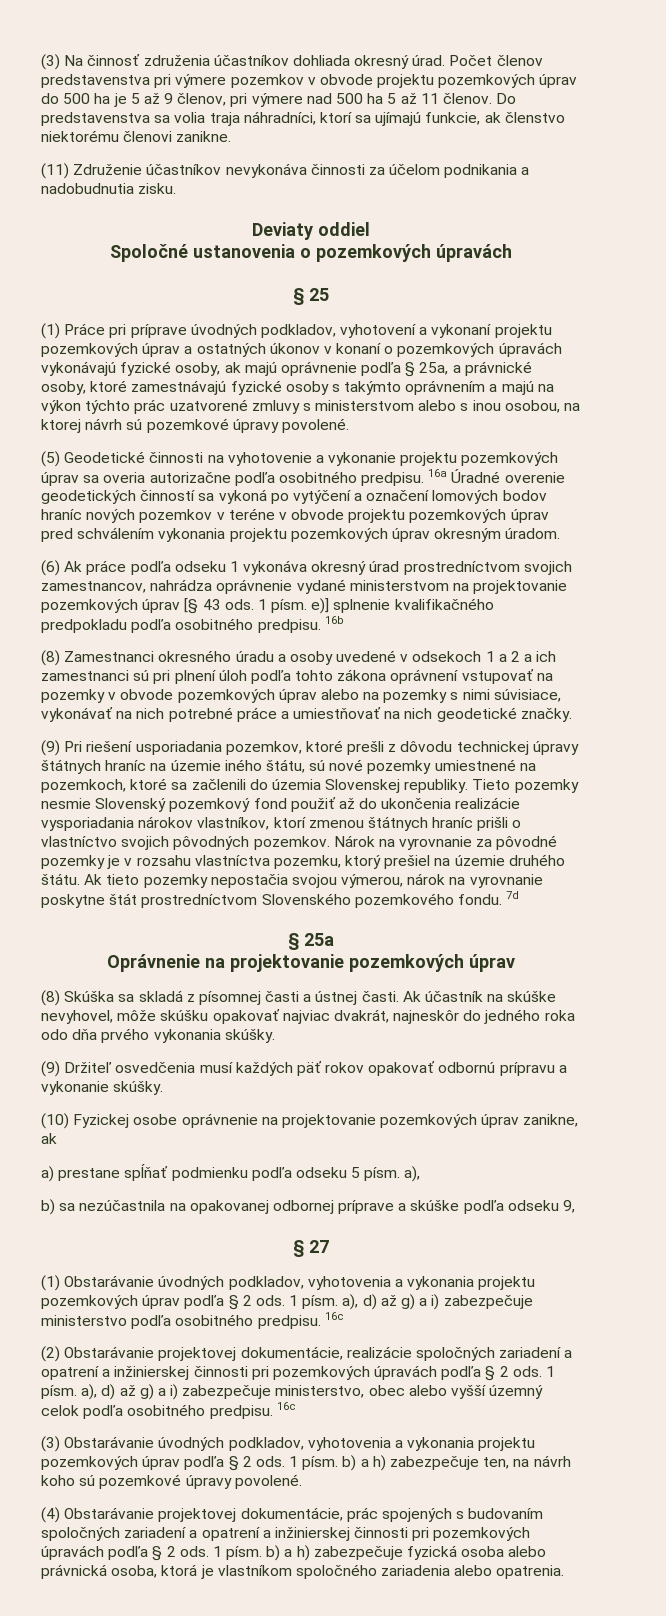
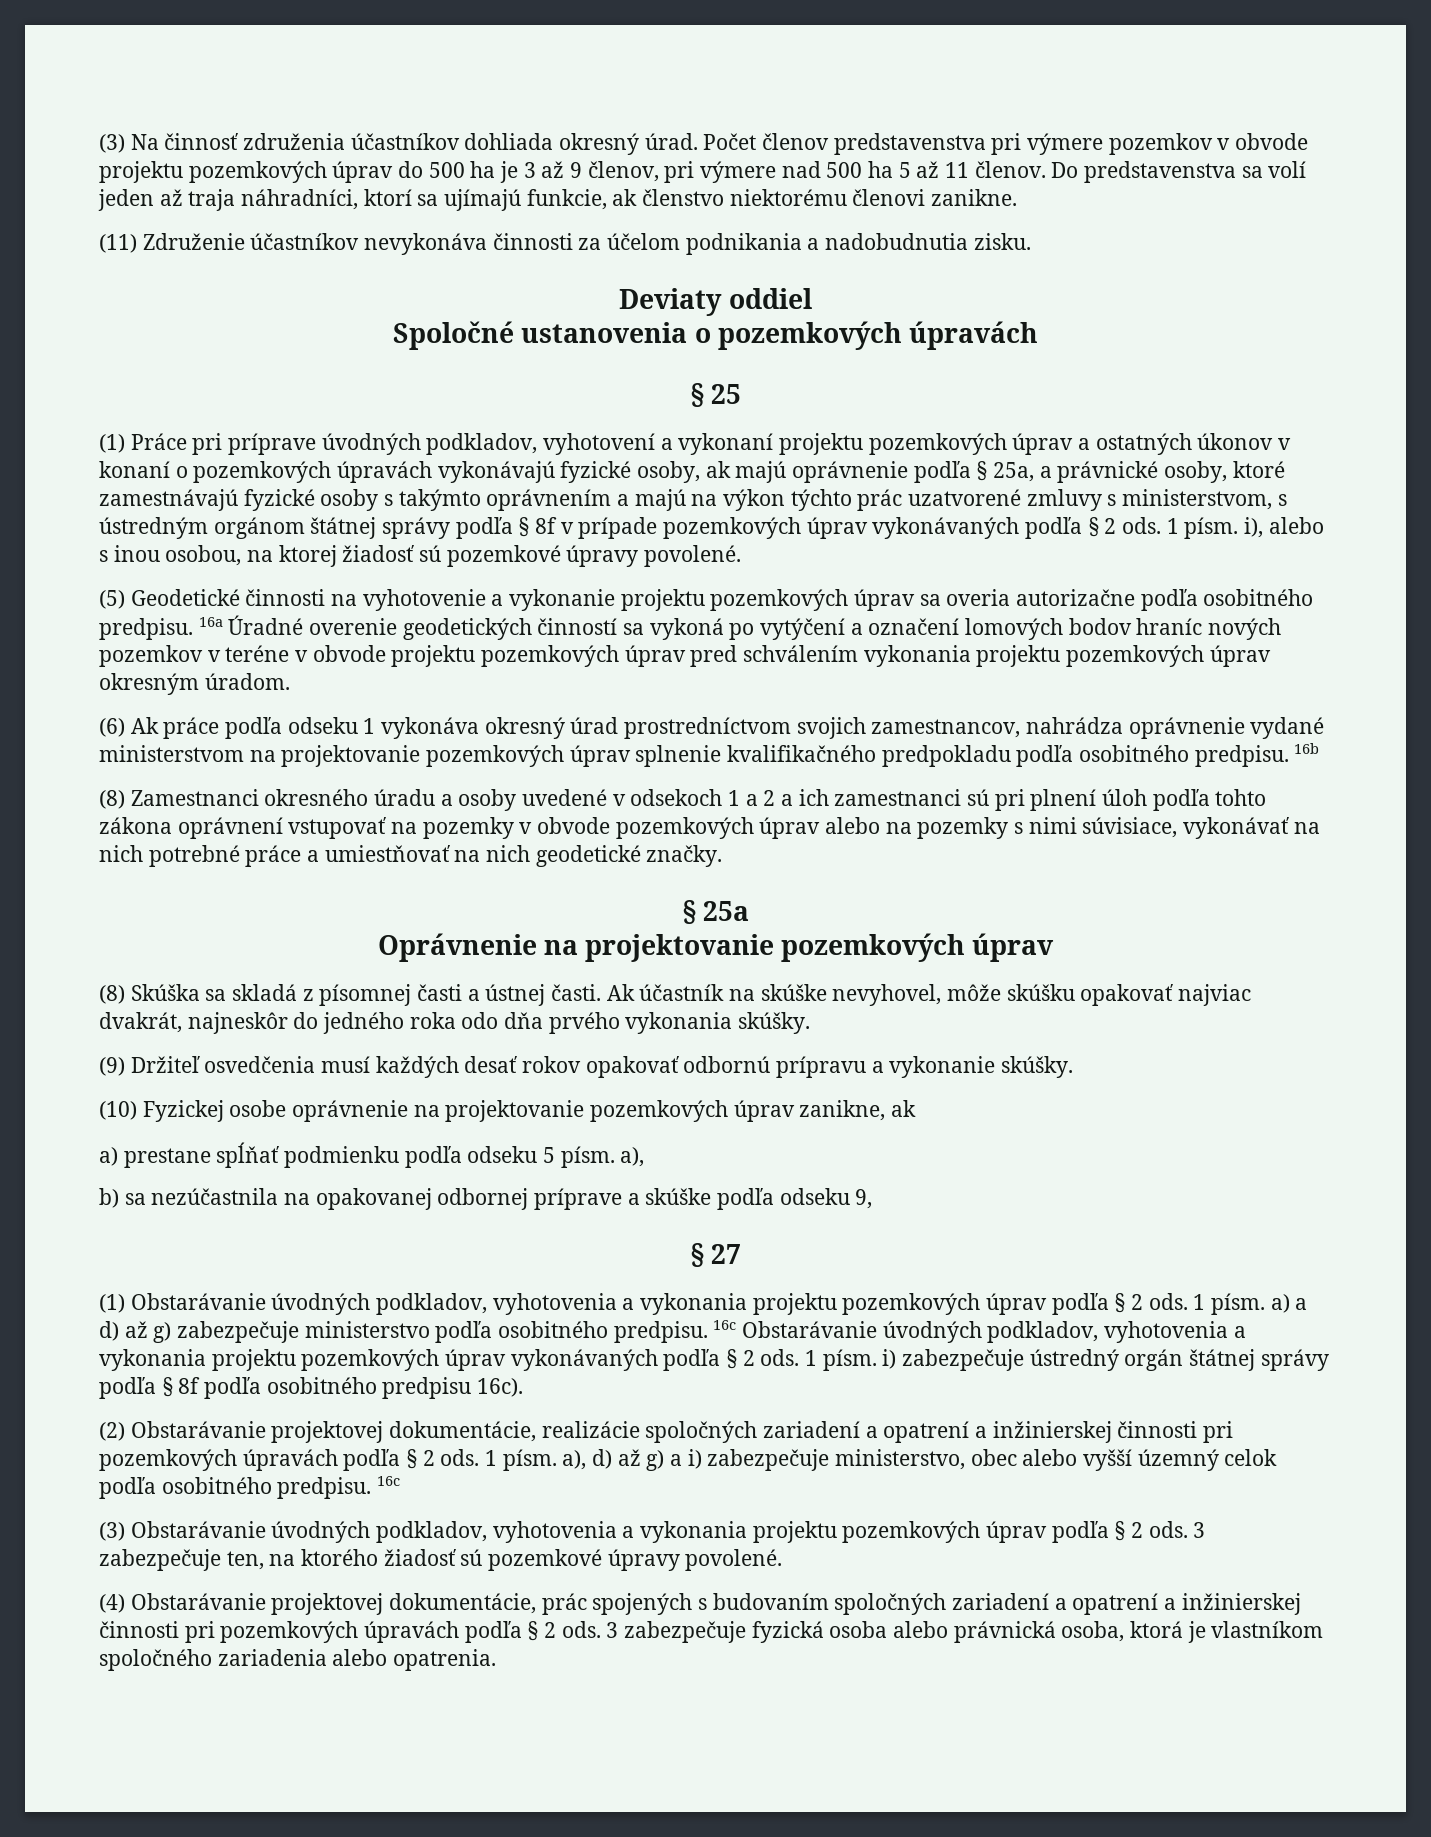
[130,93,140,104] 5 -> [523,162,536,178] 3
[174,112,206,123] volia -> [1268,161,1307,178] [98,189,183,211] volí jeden až
[315,400,415,411] ministerstvom -> [1122,489,1287,510] [99,517,1264,539] ministerstvom, s ústredným orgánom štátnej správy podľa § 8f v prípade pozemkových úprav vykonávaných podľa § 2 ods. 1 písm. i),
[85,418,123,430] návrh -> [342,545,415,562] žiadosť
[184,598,330,614] [§ 43 ods. 1 písm. e)] -> (631, 756) none
[41,740,579,756] [41,759,536,774] [41,778,579,793] [41,797,521,812] [41,816,522,831] [41,835,558,850] [41,854,565,869] [41,873,543,888] [41,891,520,908] // (9) Pri riešení usporiadania pozemkov, ktoré prešli z dôvodu technickej úpravy štátnych hraníc na územie iného štátu, sú nové pozemky umiestnené na pozemkoch, ktoré sa začlenili do územia Slovenskej republiky. Tieto pozemky nesmie Slovenský pozemkový fond použiť až do ukončenia realizácie vysporiadania nárokov vlastníkov, ktorí zmenou štátnych hraníc prišli o vlastníctvo svojich pôvodných pozemkov. Nárok na vyrovnanie za pôvodné pozemky je v rozsahu vlastníctva pozemku, ktorý prešiel na územie druhého štátu. Ak tieto pozemky nepostačia svojou výmerou, nárok na vyrovnanie poskytne štát prostredníctvom Slovenského pozemkového fondu. 7d -> (723, 856) none
[296,1061,322,1076] päť -> [464,1056,518,1073] desať
[342,1294,440,1310] a), d) až g) a i) -> [1270,1294,1308,1313] [99,1321,172,1343] a) a d) až g)
(344, 1316) none -> [742,1321,1246,1343] [99,1349,1329,1371] [99,1377,524,1399] Obstarávanie úvodných podkladov, vyhotovenia a vykonania projektu pozemkových úprav vykonávaných podľa § 2 ods. 1 písm. i) zabezpečuje ústredný orgán štátnej správy podľa § 8f podľa osobitného predpisu 16c).
[289,1455,386,1471] 1 písm. b) a h) -> [1193,1522,1206,1538] 3
[533,1455,571,1467] [41,1475,75,1486] návrh koho -> [301,1549,456,1566] ktorého žiadosť
[212,1545,310,1561] 1 písm. b) a h) -> [606,1622,619,1638] 3

